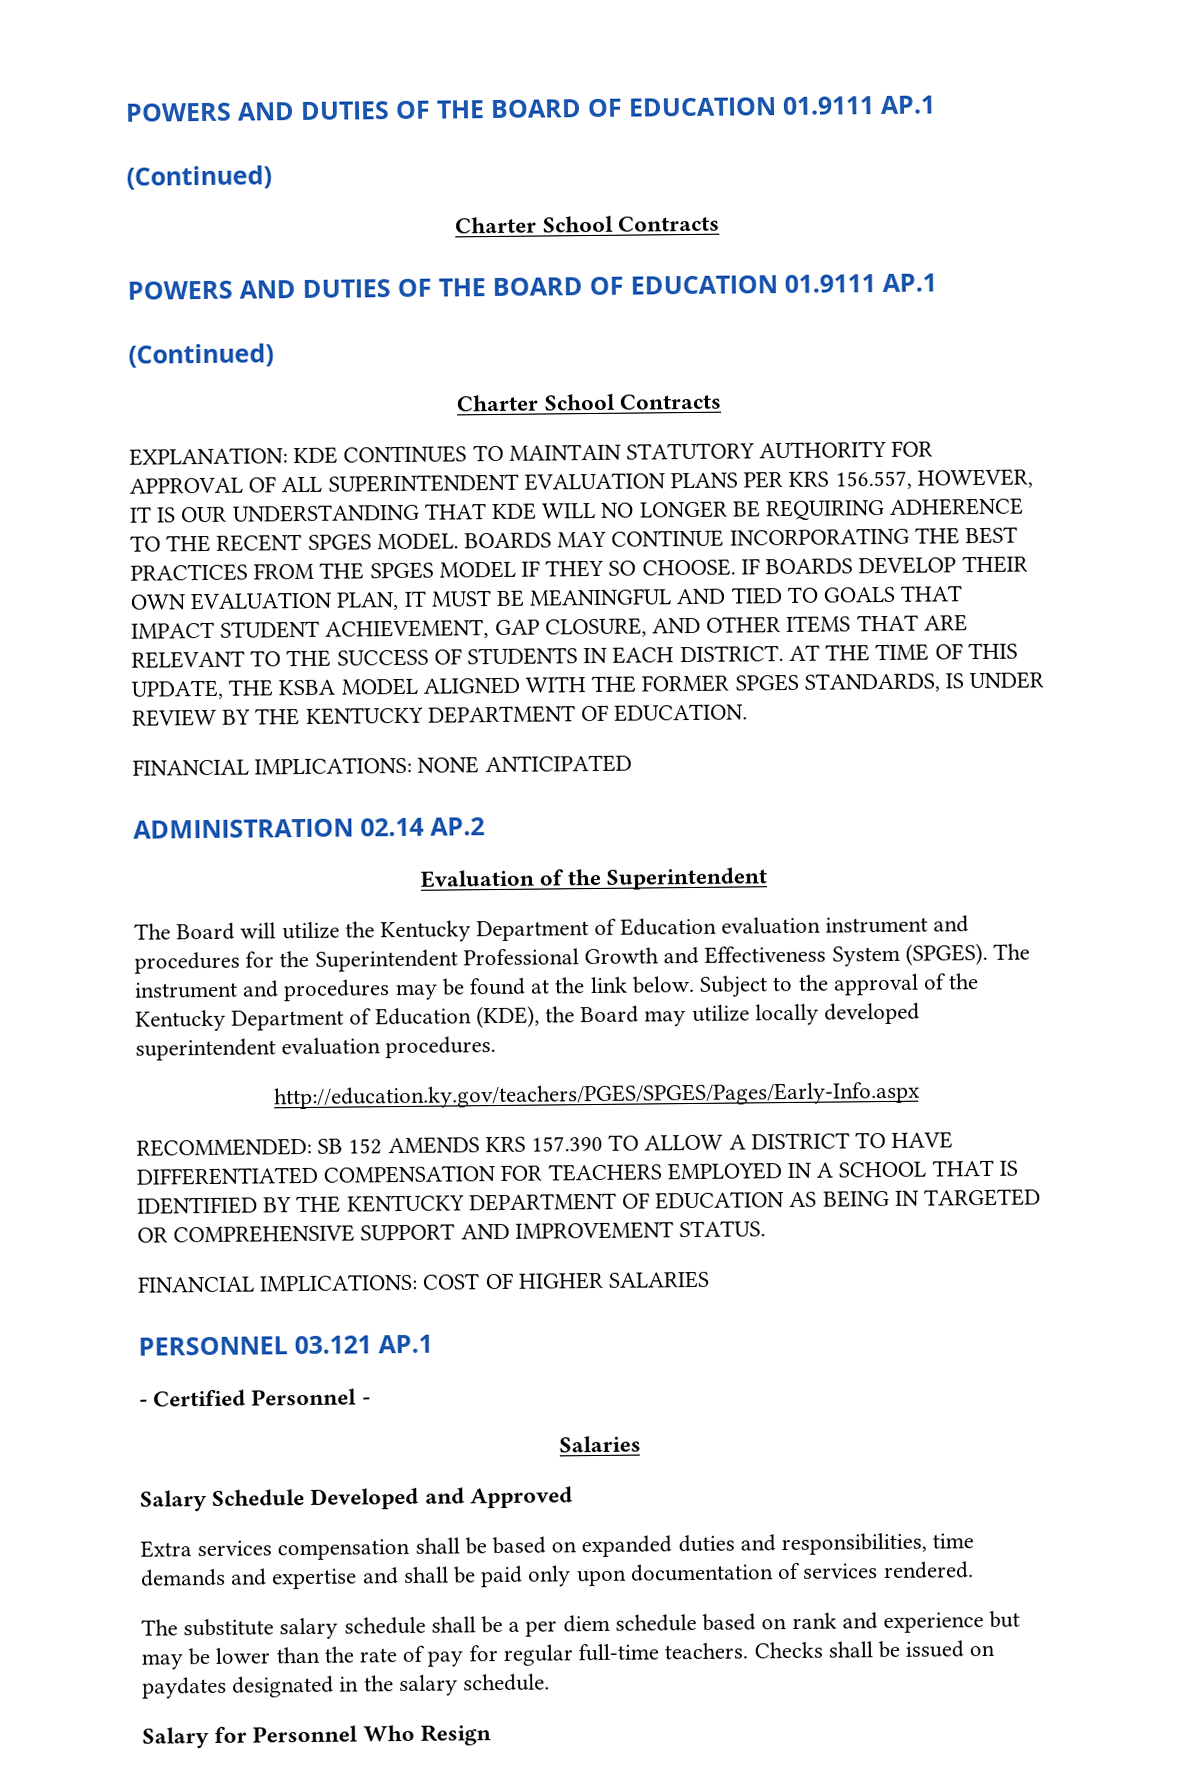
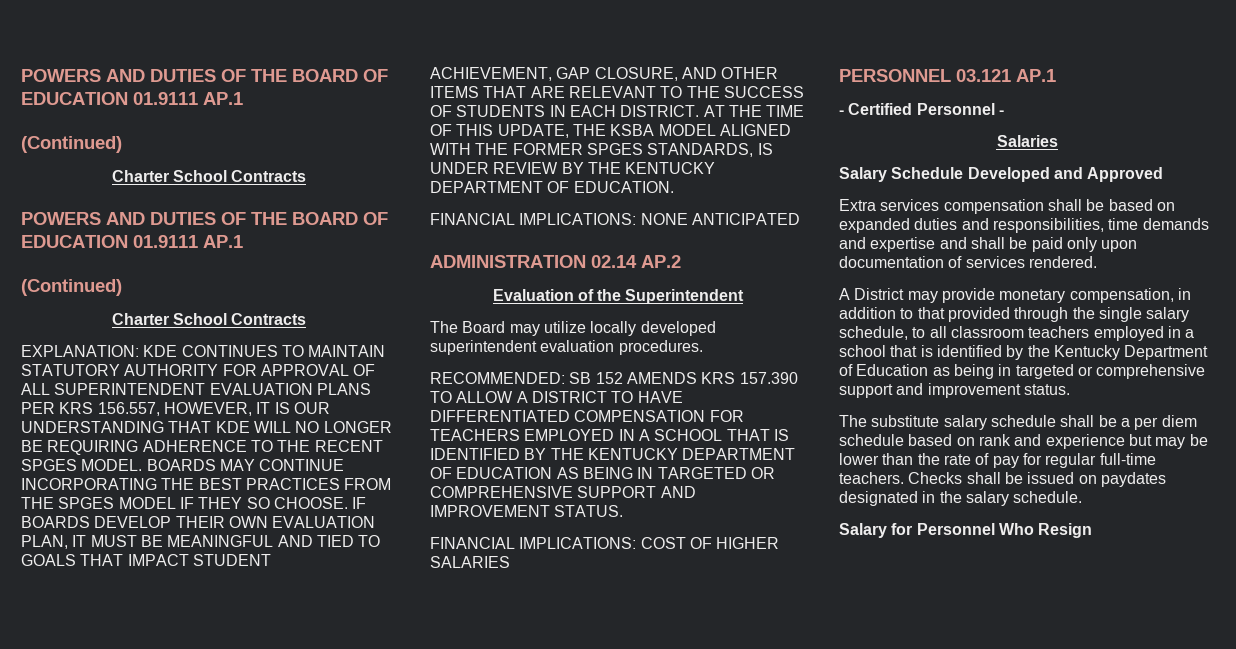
[240,915,970,943] [134,942,1031,974] [134,973,980,1002] [135,1005,640,1032] will utilize the Kentucky Department of Education evaluation instrument and procedures for the Superintendent Professional Growth and Effectiveness System (SPGES). The instrument and procedures may be found at the link below. Subject to the approval of the Kentucky Department of Education (KDE), the Board -> (506, 327) none
[273,1081,920,1110] // http://education.ky.gov/teachers/PGES/SPGES/Pages/Early-Info.aspx -> (703, 347) none
(974, 1570) none -> [839,288,1191,303] [839,307,1190,322] [839,326,1195,341] [839,345,1209,360] [839,364,1206,379] [839,383,1070,398] // A District may provide monetary compensation, in addition to that provided through the single salary schedule, to all classroom teachers employed in a school that is identified by the Kentucky Department of Education as being in targeted or comprehensive support and improvement status.

